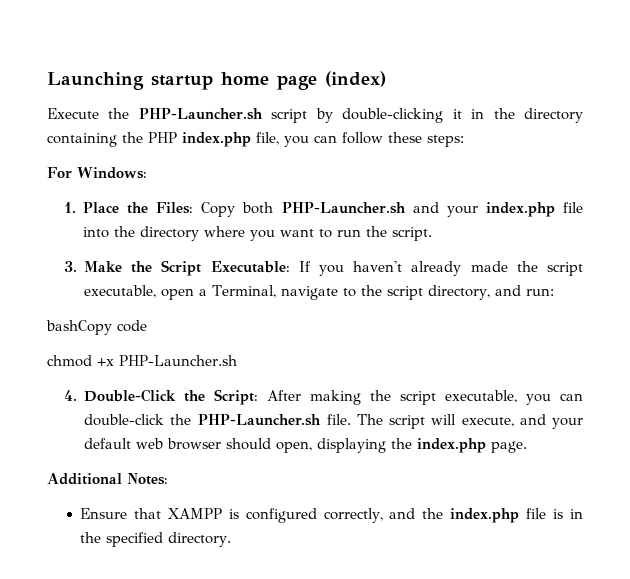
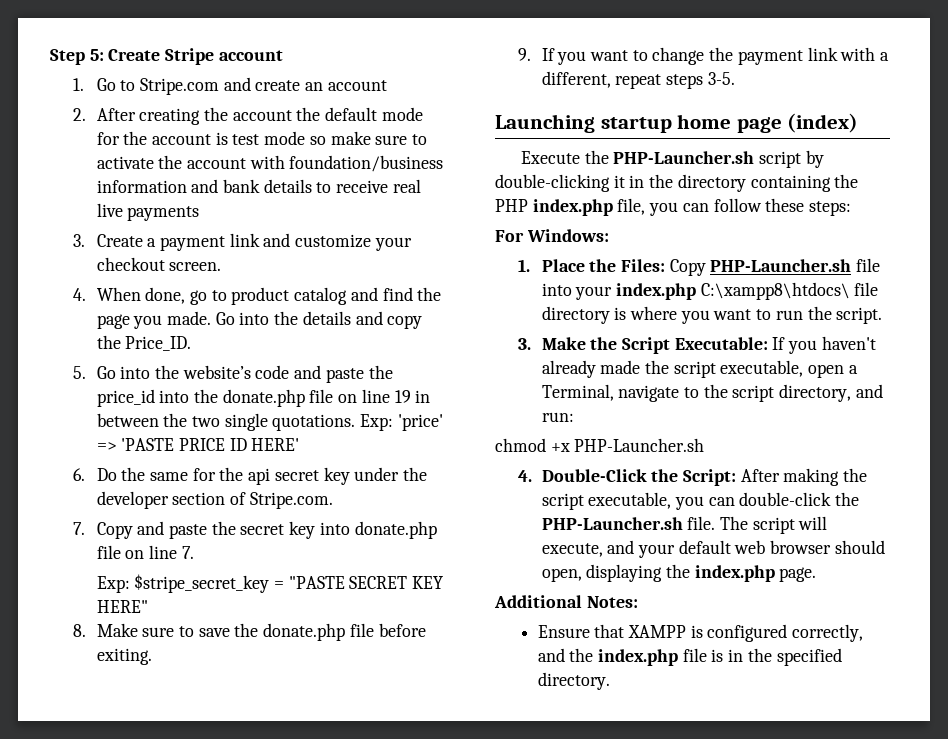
(47, 81) none -> [50,48,283,65] [73,77,387,95] [73,107,423,125] [96,131,428,145] [96,155,444,172] [96,179,421,193] [96,203,200,221] [73,233,412,251] [96,257,222,271] [73,287,442,305] [96,311,423,329] [96,335,192,351] [73,365,393,383] [96,389,431,407] [96,413,443,431] [96,438,300,451] [73,467,428,485] [96,491,333,509] [73,521,437,539] [96,545,194,559] [96,574,444,593] [96,600,148,613] [73,623,426,641] [96,648,152,665] [518,47,890,65] [541,71,735,89] Step 5: Create Stripe account // 1. Go to Stripe.com and create an account // 2. After creating the account the default mode for the account is test mode so make sure to activate the account with foundation/business information and bank details to receive real live payments // 3. Create a payment link and customize your checkout screen. // 4. When done, go to product catalog and find the page you made. Go into the details and copy the Price_ID. // 5. Go into the website’s code and paste the price_id into the donate.php file on line 19 in between the two single quotations. Exp: 'price' => 'PASTE PRICE ID HERE' // 6. Do the same for the api secret key under the developer section of Stripe.com. // 7. Copy and paste the secret key into donate.php file on line 7. // Exp: $stripe_secret_key = "PASTE SECRET KEY HERE" // 8. Make sure to save the donate.php file before exiting. // 9. If you want to change the payment link with a different, repeat steps 3-5. //
[242,202,584,217] [83,226,200,241] both PHP-Launcher.sh and your index.php file into the directory -> [710,258,881,272] [541,282,879,300] [541,306,627,324] PHP-Launcher.sh file into your index.php C:\xampp8\htdocs\ file directory is
[46,320,147,335] // bashCopy code -> (574, 417) none

